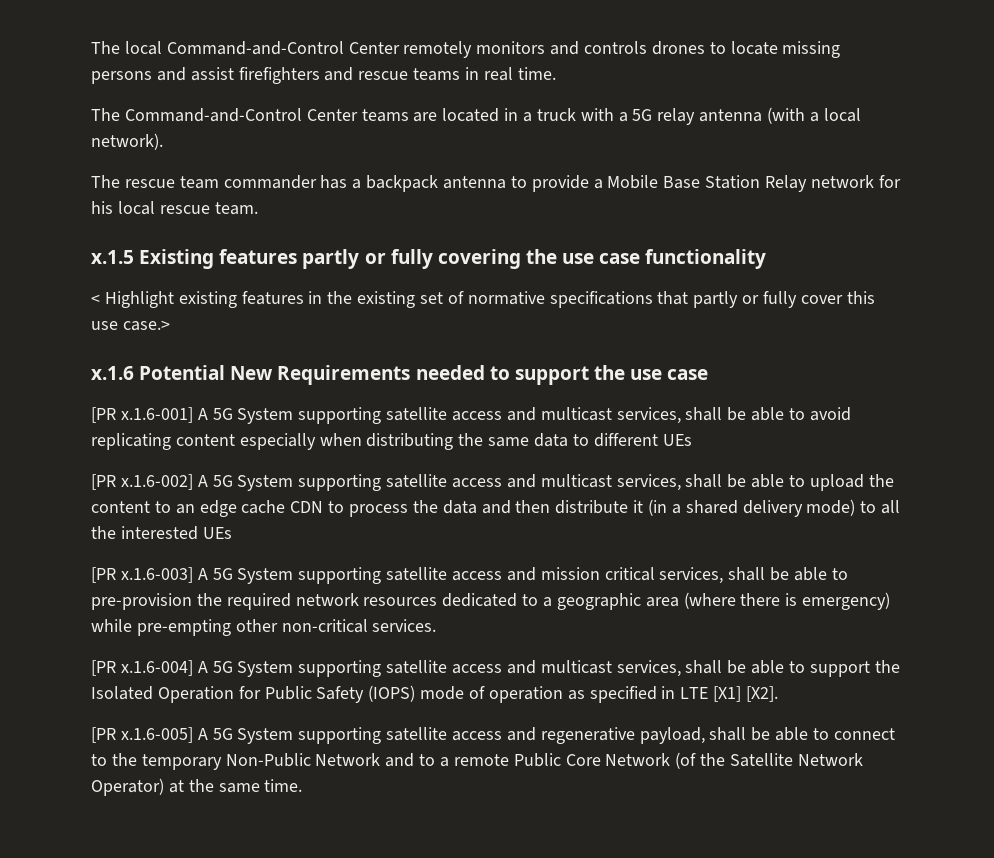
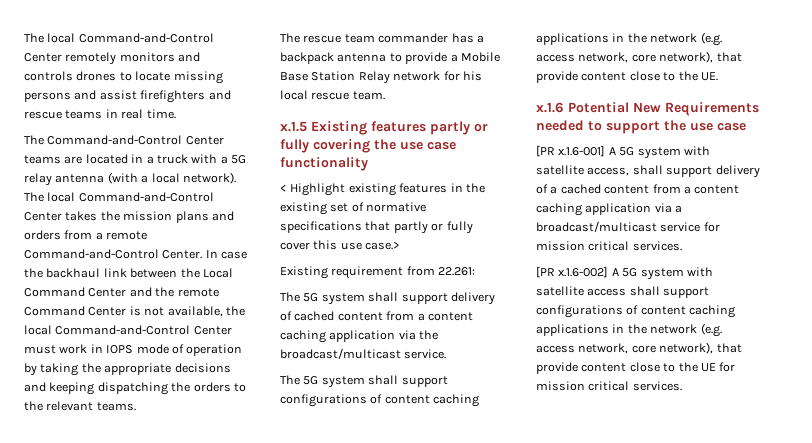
(163, 141) none -> [24,192,214,202] [24,211,234,223] [24,230,148,240] [24,249,248,259] [24,268,233,278] [24,287,219,297] [24,306,245,317] [24,325,232,335] [24,344,243,356] [24,363,231,376] [24,382,246,395] [24,401,136,411] The local Command-and-Control Center takes the mission plans and orders from a remote Command-and-Control Center. In case the backhaul link between the Local Command Center and the remote Command Center is not available, the local Command-and-Control Center must work in IOPS mode of operation by taking the appropriate decisions and keeping dispatching the orders to the relevant teams.
(170, 325) none -> [280,266,476,279] [280,292,495,305] [280,311,473,321] [280,330,439,343] [280,348,447,359] [280,375,448,388] [280,394,480,407] [536,32,722,46] [536,51,742,63] [536,71,718,83] // Existing requirement from 22.261: // The 5G system shall support delivery of cached content from a content caching application via the broadcast/multicast service. // The 5G system shall support configurations of content caching applications in the network (e.g. access network, core network), that provide content close to the UE.
[237,407,851,424] [91,433,692,450] [91,474,894,491] [91,499,901,517] [91,526,232,540] [91,567,848,584] [91,592,891,610] [91,619,437,636] [91,660,900,677] [91,685,779,703] [91,727,895,744] [91,752,863,770] [91,778,303,796] System supporting satellite access and multicast services, shall be able to avoid replicating content especially when distributing the same data to different UEs // [PR x.1.6-002] A 5G System supporting satellite access and multicast services, shall be able to upload the content to an edge cache CDN to process the data and then distribute it (in a shared delivery mode) to all the interested UEs // [PR x.1.6-003] A 5G System supporting satellite access and mission critical services, shall be able to pre-provision the required network resources dedicated to a geographic area (where there is emergency) while pre-empting other non-critical services. // [PR x.1.6-004] A 5G System supporting satellite access and multicast services, shall be able to support the Isolated Operation for Public Safety (IOPS) mode of operation as specified in LTE [X1] [X2]. // [PR x.1.6-005] A 5G System supporting satellite access and regenerative payload, shall be able to connect to the temporary Non-Public Network and to a remote Public Core Network (of the Satellite Network Operator) at the same time. -> [637,146,710,159] [536,165,760,178] [536,184,740,194] [536,203,683,216] [536,221,720,232] [536,241,682,251] [536,266,713,280] [536,286,710,298] [536,305,736,318] [536,323,722,337] [536,342,742,354] [536,362,736,374] [536,381,682,391] system with satellite access, shall support delivery of a cached content from a content caching application via a broadcast/multicast service for mission critical services. // [PR x.1.6-002] A 5G system with satellite access shall support configurations of content caching applications in the network (e.g. access network, core network), that provide content close to the UE for mission critical services.

